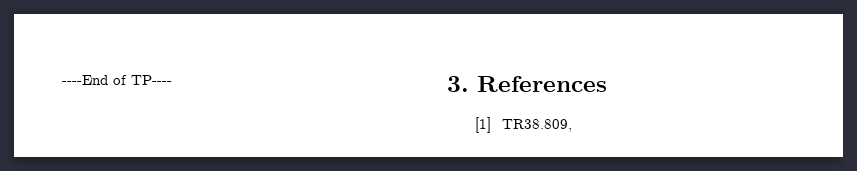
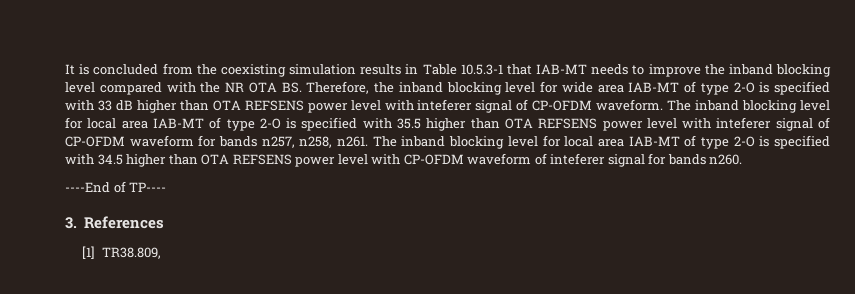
(62, 80) none -> [65,63,831,77] [65,81,830,95] [65,99,831,113] [65,117,830,131] [65,135,831,149] [65,153,743,167] It is concluded from the coexisting simulation results in Table 10.5.3-1 that IAB-MT needs to improve the inband blocking level compared with the NR OTA BS. Therefore, the inband blocking level for wide area IAB-MT of type 2-O is specified with 33 dB higher than OTA REFSENS power level with inteferer signal of CP-OFDM waveform. The inband blocking level for local area IAB-MT of type 2-O is specified with 35.5 higher than OTA REFSENS power level with inteferer signal of CP-OFDM waveform for bands n257, n258, n261. The inband blocking level for local area IAB-MT of type 2-O is specified with 34.5 higher than OTA REFSENS power level with CP-OFDM waveform of inteferer signal for bands n260. //

